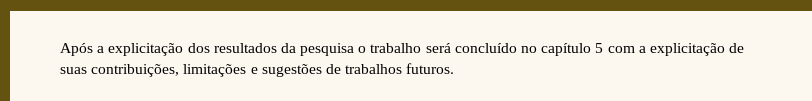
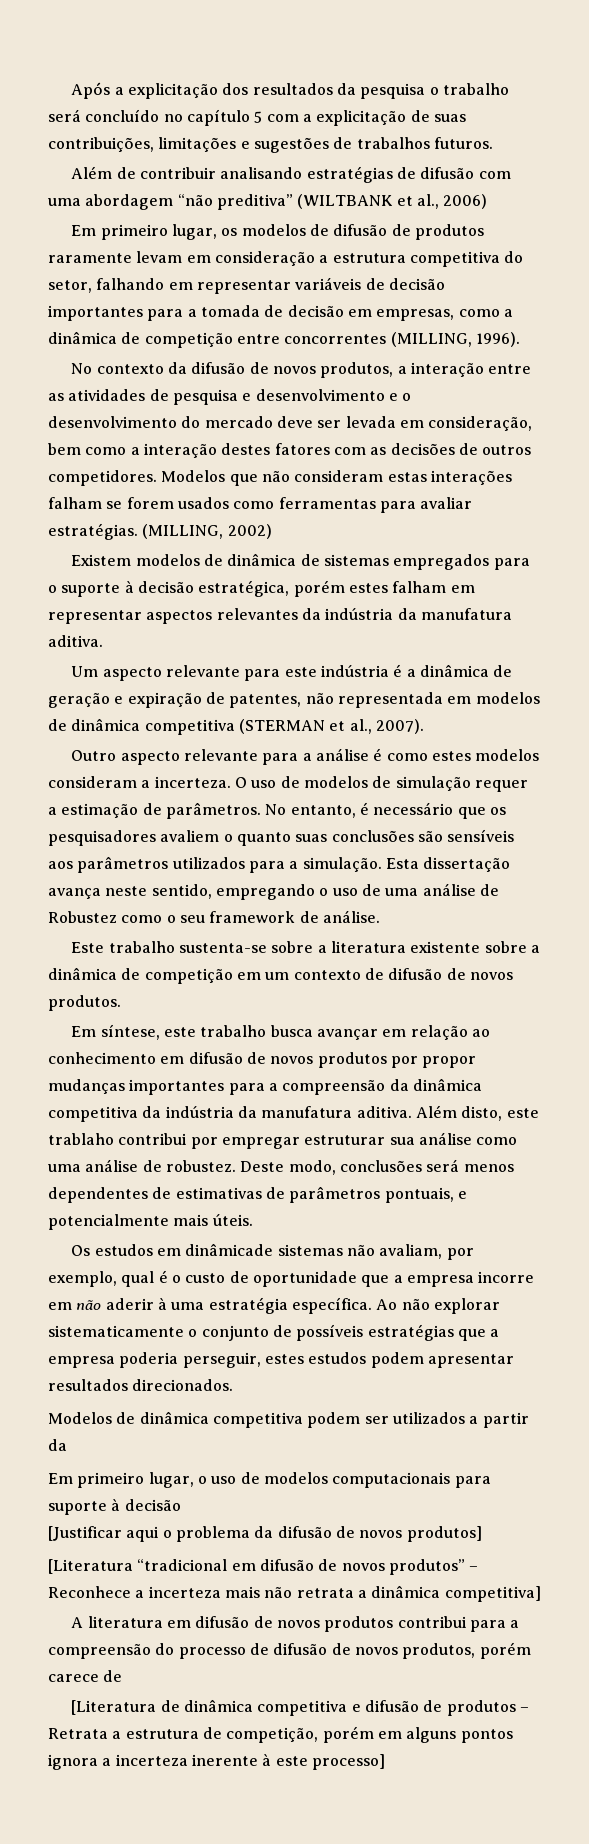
(455, 68) none -> [71,166,511,183] [48,194,488,210] [71,224,484,240] [48,251,524,267] [48,277,445,294] [48,305,513,321] [48,331,520,348] [71,362,532,378] [48,389,412,405] [48,416,533,431] [48,443,532,458] [48,470,512,486] [48,497,473,513] [48,523,272,540] [71,553,530,570] [48,580,475,597] [48,608,512,624] [48,635,103,647] [71,664,513,681] [48,692,540,708] [48,718,424,735] [71,748,540,765] [48,776,528,792] [48,802,506,819] [48,829,515,846] [48,856,511,873] [48,883,499,900] [48,910,380,923] [71,941,540,953] [48,967,513,984] [48,995,121,1011] [71,1024,490,1040] [48,1052,477,1068] [48,1078,482,1095] [48,1105,539,1122] [48,1132,518,1149] [48,1159,514,1175] [48,1186,467,1203] [48,1214,253,1230] [71,1243,474,1260] [48,1270,535,1287] [48,1297,500,1314] [48,1324,500,1341] [48,1352,514,1368] [48,1379,234,1391] [48,1411,529,1428] [48,1439,67,1451] [48,1472,491,1488] [48,1498,181,1515] [48,1526,482,1542] [48,1559,479,1575] [48,1585,541,1602] [71,1616,520,1632] [48,1642,531,1659] [48,1670,123,1682] [71,1699,529,1716] [48,1726,513,1743] [48,1753,385,1770] // Além de contribuir analisando estratégias de difusão com uma abordagem “não preditiva” (WILTBANK et al., 2006) // Em primeiro lugar, os modelos de difusão de produtos raramente levam em consideração a estrutura competitiva do setor, falhando em representar variáveis de decisão importantes para a tomada de decisão em empresas, como a dinâmica de competição entre concorrentes (MILLING, 1996). // No contexto da difusão de novos produtos, a interação entre as atividades de pesquisa e desenvolvimento e o desenvolvimento do mercado deve ser levada em consideração, bem como a interação destes fatores com as decisões de outros competidores. Modelos que não consideram estas interações falham se forem usados como ferramentas para avaliar estratégias. (MILLING, 2002) // Existem modelos de dinâmica de sistemas empregados para o suporte à decisão estratégica, porém estes falham em representar aspectos relevantes da indústria da manufatura aditiva. // Um aspecto relevante para este indústria é a dinâmica de geração e expiração de patentes, não representada em modelos de dinâmica competitiva (STERMAN et al., 2007). // Outro aspecto relevante para a análise é como estes modelos consideram a incerteza. O uso de modelos de simulação requer a estimação de parâmetros. No entanto, é necessário que os pesquisadores avaliem o quanto suas conclusões são sensíveis aos parâmetros utilizados para a simulação. Esta dissertação avança neste sentido, empregando o uso de uma análise de Robustez como o seu framework de análise. // Este trabalho sustenta-se sobre a literatura existente sobre a dinâmica de competição em um contexto de difusão de novos produtos. // Em síntese, este trabalho busca avançar em relação ao conhecimento em difusão de novos produtos por propor mudanças importantes para a compreensão da dinâmica competitiva da indústria da manufatura aditiva. Além disto, este trablaho contribui por empregar estruturar sua análise como uma análise de robustez. Deste modo, conclusões será menos dependentes de estimativas de parâmetros pontuais, e potencialmente mais úteis. // Os estudos em dinâmicade sistemas não avaliam, por exemplo, qual é o custo de oportunidade que a empresa incorre em não aderir à uma estratégia específica. Ao não explorar sistematicamente o conjunto de possíveis estratégias que a empresa poderia perseguir, estes estudos podem apresentar resultados direcionados. // Modelos de dinâmica competitiva podem ser utilizados a partir da // Em primeiro lugar, o uso de modelos computacionais para suporte à decisão // [Justificar aqui o problema da difusão de novos produtos] // [Literatura “tradicional em difusão de novos produtos” – Reconhece a incerteza mais não retrata a dinâmica competitiva] // A literatura em difusão de novos produtos contribui para a compreensão do processo de difusão de novos produtos, porém carece de // [Literatura de dinâmica competitiva e difusão de produtos – Retrata a estrutura de competição, porém em alguns pontos ignora a incerteza inerente à este processo]

